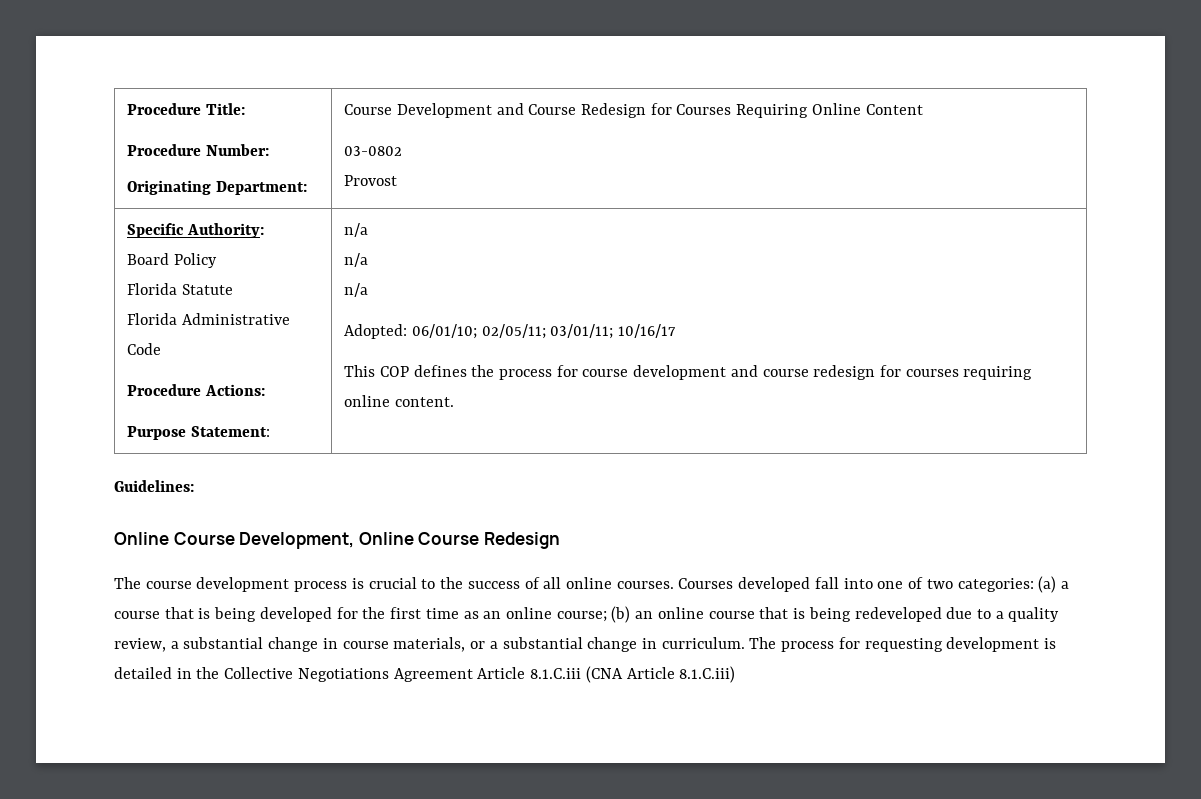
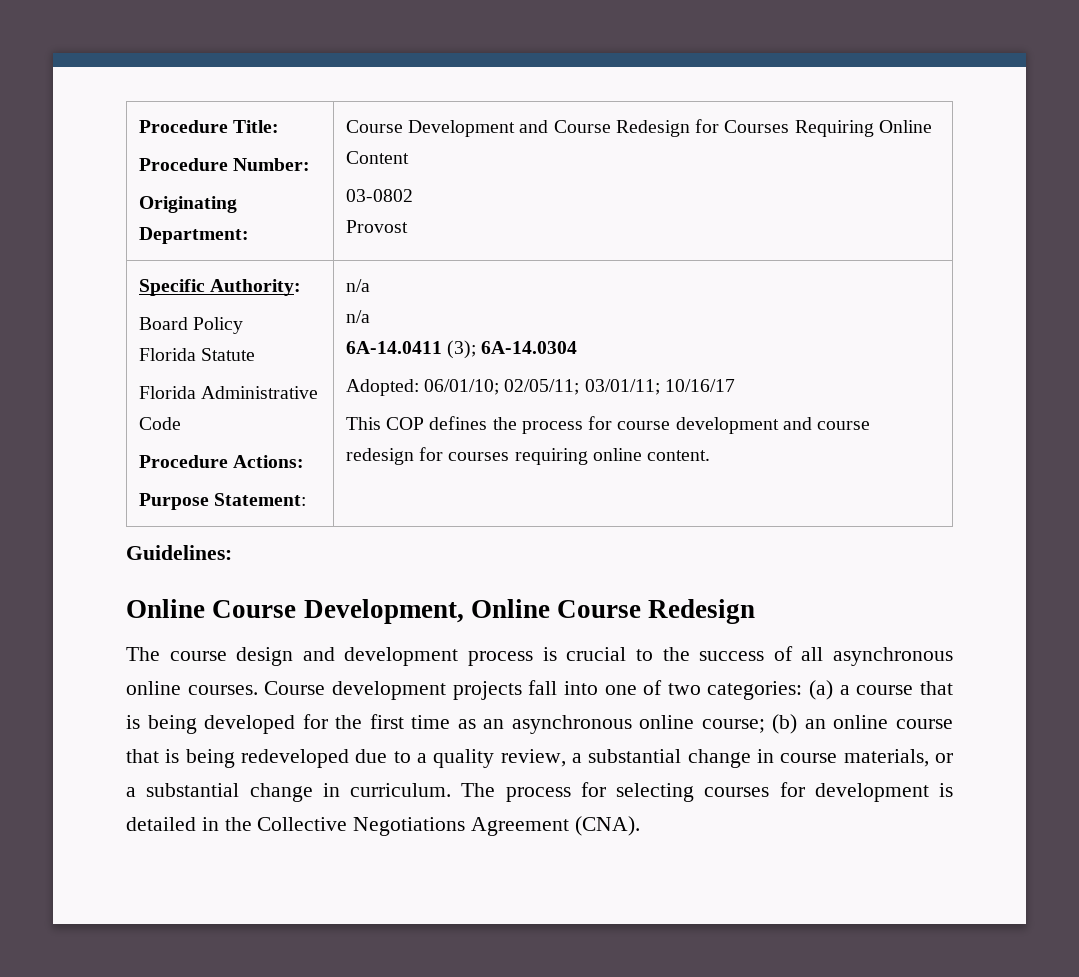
[344,283,369,297] n/a -> [345,340,578,359] 6A-14.0411 (3); 6A-14.0304
(192, 585) none -> [236,647,335,666] design and
(562, 583) none -> [833,647,954,666] asynchronous
[678,577,811,592] Courses developed -> [264,681,522,700] Course development projects
(502, 615) none -> [511,715,632,734] asynchronous
[864,638,943,652] requesting -> [616,782,805,802] selecting courses for
[477,666,736,683] Article 8.1.C.iii (CNA Article 8.1.C.iii) -> [574,816,640,836] (CNA).

